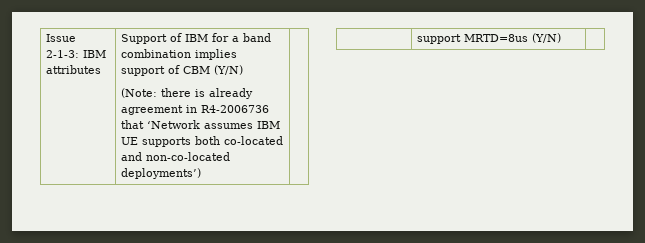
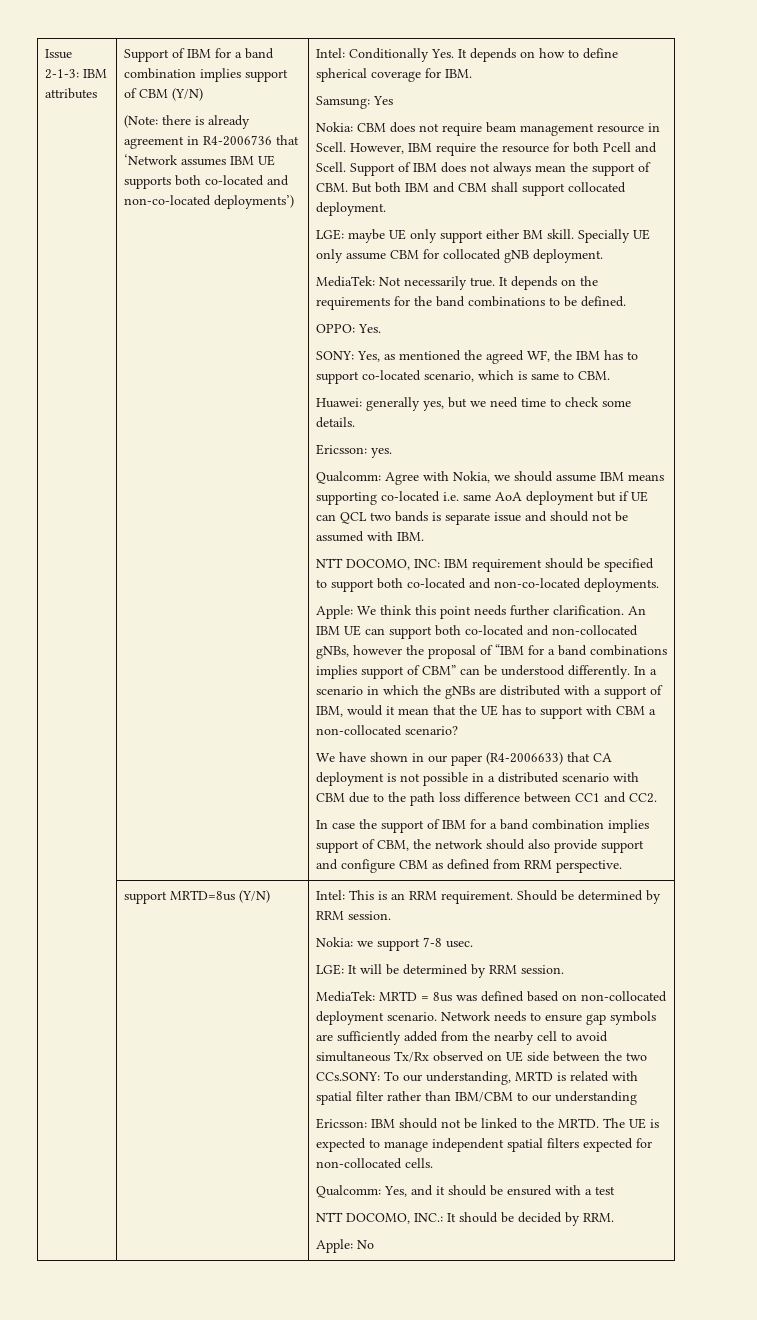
[417,33,562,44] // | support MRTD=8us (Y/N) | -> [315,48,618,62] [315,68,472,82] [315,96,393,109] [315,122,660,136] [315,142,657,156] [315,162,651,176] [315,182,626,196] [315,202,386,216] [315,229,650,243] [315,249,603,263] [315,276,598,290] [315,296,626,310] [315,324,381,333] [315,350,638,364] [315,370,610,384] [315,397,631,411] [315,417,355,428] [315,444,392,458] [315,471,664,485] [315,491,648,505] [315,511,628,525] [315,531,424,542] [315,558,654,572] [315,578,659,592] [315,605,646,619] [315,625,638,639] [315,644,667,659] [315,665,657,679] [315,685,663,699] [315,705,656,719] [315,725,458,736] [315,752,612,766] [315,772,639,786] [315,792,657,806] [315,819,649,833] [315,839,644,853] [315,859,622,873] [123,890,270,904] [315,890,661,904] [315,911,391,920] [315,937,473,951] [315,964,564,978] [315,991,667,1002] [315,1011,656,1025] [315,1031,608,1045] [315,1051,647,1062] [315,1071,638,1085] [315,1091,637,1105] [315,1118,659,1129] [315,1138,652,1152] [315,1158,433,1169] [315,1185,615,1198] [315,1212,614,1226] [315,1239,374,1253] Intel: Conditionally Yes. It depends on how to define spherical coverage for IBM. // Samsung: Yes // Nokia: CBM does not require beam management resource in Scell. However, IBM require the resource for both Pcell and Scell. Support of IBM does not always mean the support of CBM. But both IBM and CBM shall support collocated deployment. // LGE: maybe UE only support either BM skill. Specially UE only assume CBM for collocated gNB deployment. // MediaTek: Not necessarily true. It depends on the requirements for the band combinations to be defined. // OPPO: Yes. // SONY: Yes, as mentioned the agreed WF, the IBM has to support co-located scenario, which is same to CBM. // Huawei: generally yes, but we need time to check some details. // Ericsson: yes. // Qualcomm: Agree with Nokia, we should assume IBM means supporting co-located i.e. same AoA deployment but if UE can QCL two bands is separate issue and should not be assumed with IBM. // NTT DOCOMO, INC: IBM requirement should be specified to support both co-located and non-co-located deployments. // Apple: We think this point needs further clarification. An IBM UE can support both co-located and non-collocated gNBs, however the proposal of “IBM for a band combinations implies support of CBM” can be understood differently. In a scenario in which the gNBs are distributed with a support of IBM, would it mean that the UE has to support with CBM a non-collocated scenario? // We have shown in our paper (R4-2006633) that CA deployment is not possible in a distributed scenario with CBM due to the path loss difference between CC1 and CC2. // In case the support of IBM for a band combination implies support of CBM, the network should also provide support and configure CBM as defined from RRM perspective. // | support MRTD=8us (Y/N) | Intel: This is an RRM requirement. Should be determined by RRM session. // Nokia: we support 7-8 usec. // LGE: It will be determined by RRM session. // MediaTek: MRTD = 8us was defined based on non-collocated deployment scenario. Network needs to ensure gap symbols are sufficiently added from the nearby cell to avoid simultaneous Tx/Rx observed on UE side between the two CCs.SONY: To our understanding, MRTD is related with spatial filter rather than IBM/CBM to our understanding // Ericsson: IBM should not be linked to the MRTD. The UE is expected to manage independent spatial filters expected for non-collocated cells. // Qualcomm: Yes, and it should be ensured with a test // NTT DOCOMO, INC.: It should be decided by RRM. // Apple: No

